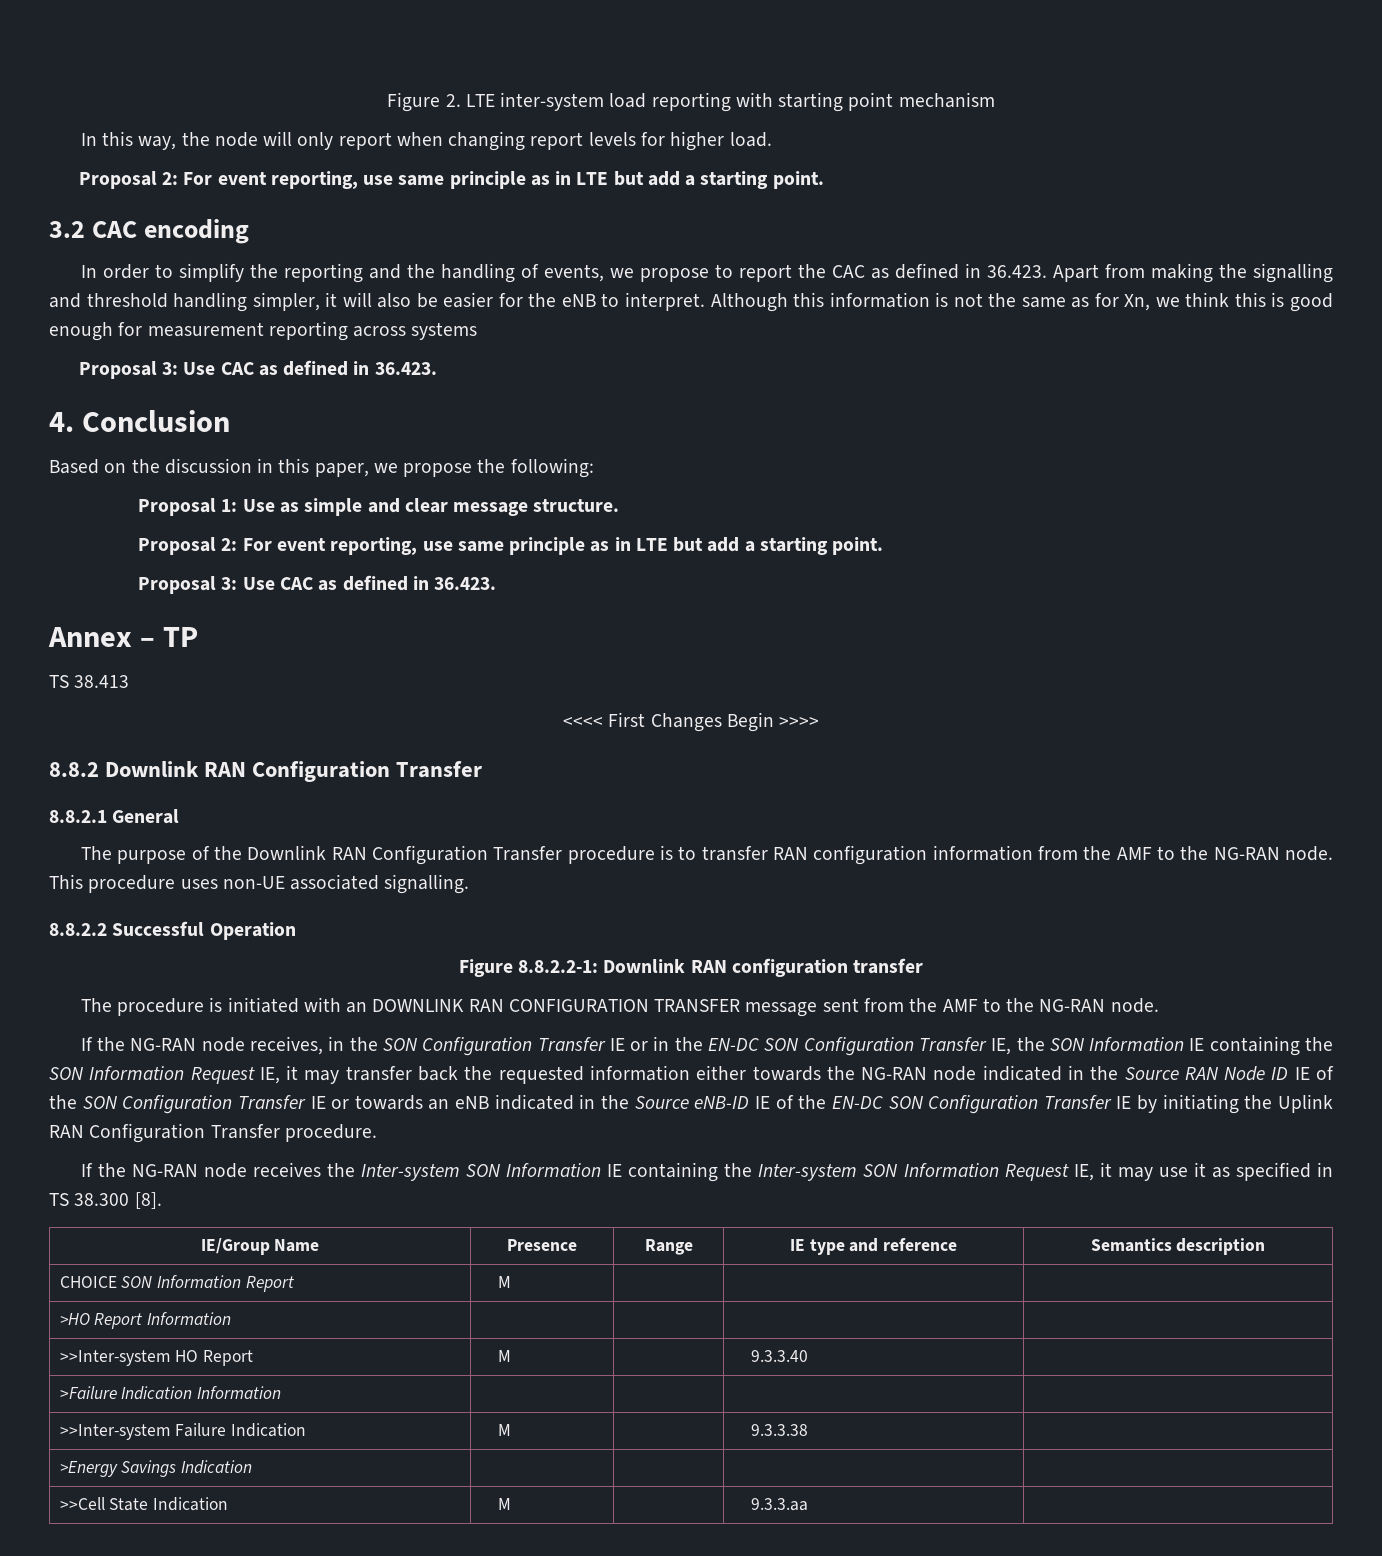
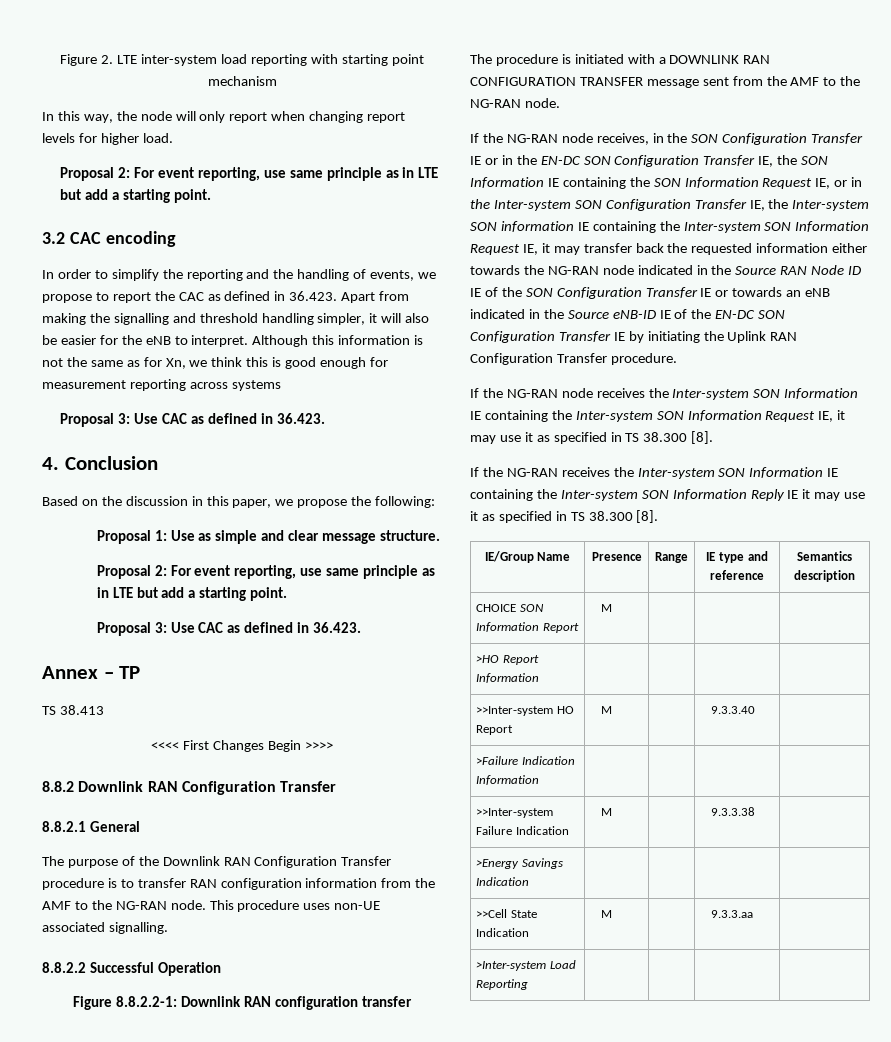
[346,1002,368,1013] an -> [658,57,666,64] a
(280, 1075) none -> [834,177,863,187] [470,199,870,211] [470,221,870,233] [470,244,538,255] or in the Inter-system SON Configuration Transfer IE, the Inter-system SON information IE containing the Inter-system SON Information Request IE,
(162, 1200) none -> [470,467,839,479] [470,489,866,501] [470,510,659,523] // If the NG-RAN receives the Inter-system SON Information IE containing the Inter-system SON Information Reply IE it may use it as specified in TS 38.300 [8].
(809, 1504) none -> [476,960,576,971] [476,979,529,990] // >Inter-system Load Reporting | | | |

